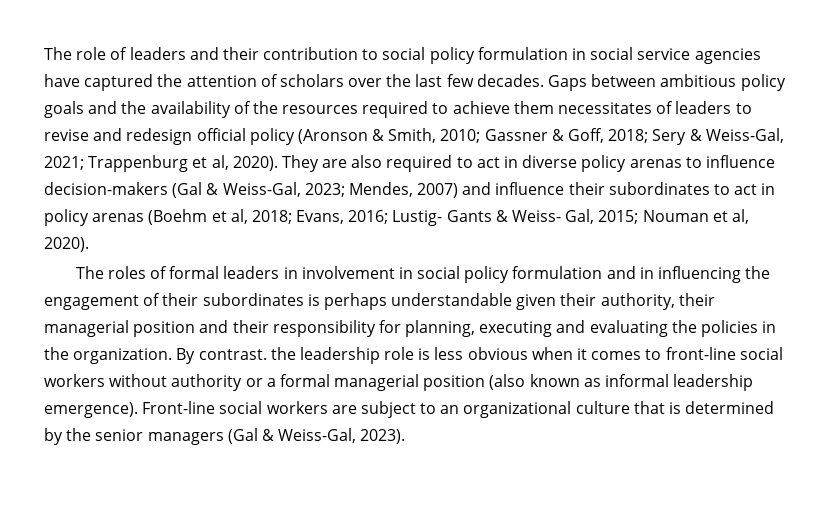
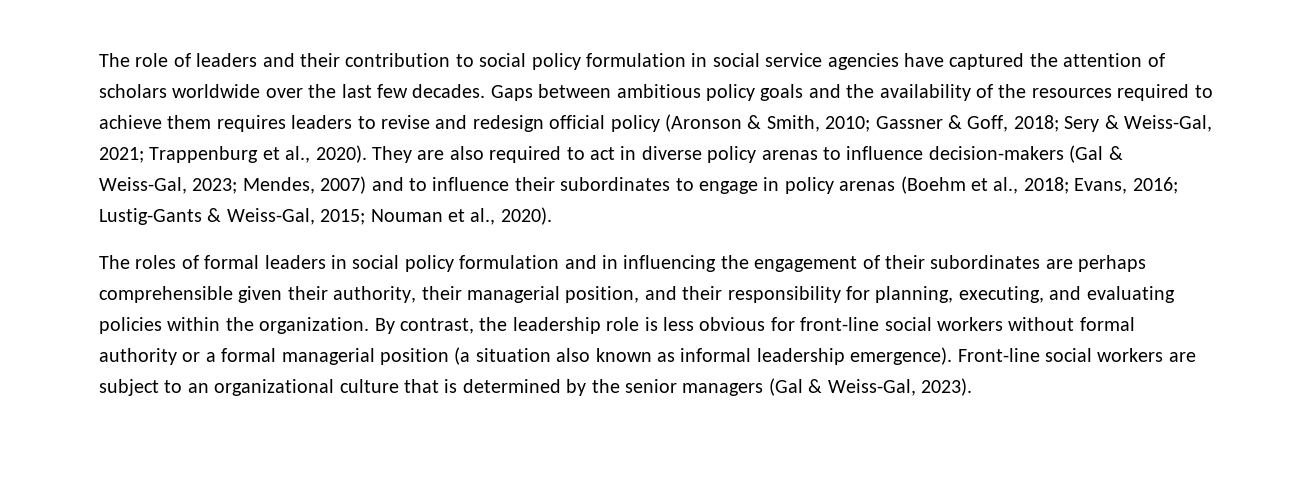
(344, 80) none -> [172,84,261,98] worldwide
[558,101,674,114] necessitates of -> [216,115,286,132] requires
[211,155,229,170] al, -> [285,146,311,163] al.,
(492, 188) none -> [409,178,427,191] to
[734,184,758,195] act -> [698,181,758,194] engage
[230,209,248,224] al, -> [993,177,1019,194] al.,
[392,209,595,226] Lustig- Gants & Weiss- Gal, -> [99,208,315,225] Lustig-Gants & Weiss-Gal,
[731,209,749,224] al, -> [470,208,496,225] al.,
[301,266,413,279] involvement in -> (347, 262) none
[307,293,513,310] is perhaps understandable -> [1045,255,1147,272] [99,286,233,303] are perhaps comprehensible
[133,321,196,337] position -> [565,286,640,303] position,
[479,321,553,337] executing -> [958,286,1044,303] executing,
[671,320,777,337] the policies in -> [99,317,221,334] policies within
[198,349,267,360] contrast. -> [400,318,474,334] contrast,
[531,347,662,360] when it comes to -> [770,317,795,331] for
(168, 380) none -> [1079,317,1135,331] formal
[489,374,526,390] (also -> [454,347,591,365] (a situation also

